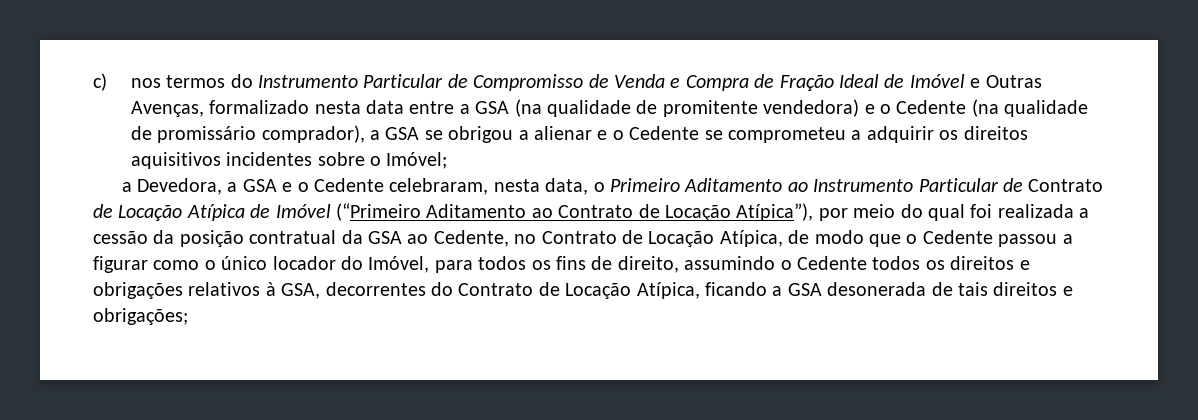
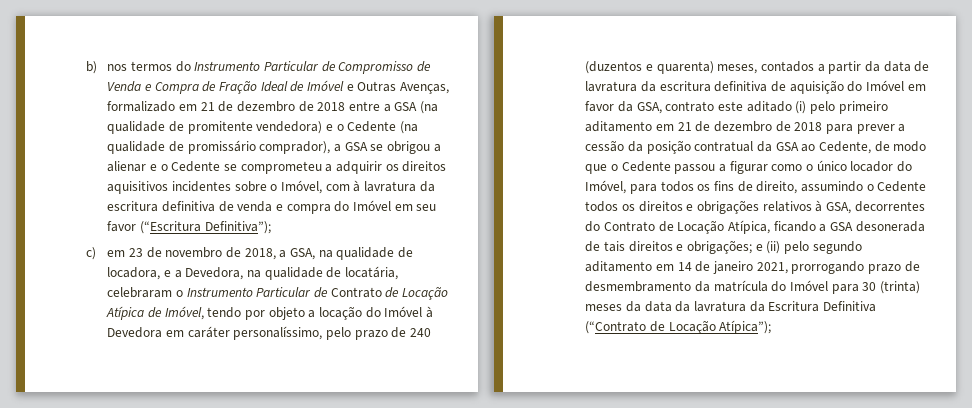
[93,73,107,91] c) -> [86,61,97,74] b)
[314,100,404,114] nesta data -> [179,101,346,112] em 21 de dezembro de 2018
[386,152,448,169] [121,178,808,195] Imóvel; // a Devedora, a GSA e o Cedente celebraram, nesta data, o Primeiro Aditamento ao -> [281,180,435,194] [107,200,437,214] [107,221,271,234] [86,247,413,260] [107,266,399,280] [107,287,184,298] Imóvel, com à lavratura da escritura definitiva de venda e compra do Imóvel em seu favor (“Escritura Definitiva”); // c) em 23 de novembro de 2018, a GSA, na qualidade de locadora, e a Devedora, na qualidade de locatária, celebraram o
[275,203,1074,221] Imóvel (“Primeiro Aditamento ao Contrato de Locação Atípica”), por meio do qual foi realizada -> [164,306,433,320] [107,326,432,340] [585,61,930,74] [585,80,926,94] [585,101,888,114] [585,121,895,134] Imóvel, tendo por objeto a locação do Imóvel à Devedora em caráter personalíssimo, pelo prazo de 240 (duzentos e quarenta) meses, contados a partir da data de lavratura da escritura definitiva de aquisição do Imóvel em favor da GSA, contrato este aditado (i) pelo primeiro aditamento em 21 de dezembro de 2018 para prever
[514,230,783,247] no Contrato de Locação Atípica, -> (872, 147) none
(188, 316) none -> [755,241,862,254] [585,261,920,274] [585,280,921,294] [585,301,877,312] [585,320,772,334] e (ii) pelo segundo aditamento em 14 de janeiro 2021, prorrogando prazo de desmembramento da matrícula do Imóvel para 30 (trinta) meses da data da lavratura da Escritura Definitiva (“Contrato de Locação Atípica”);

